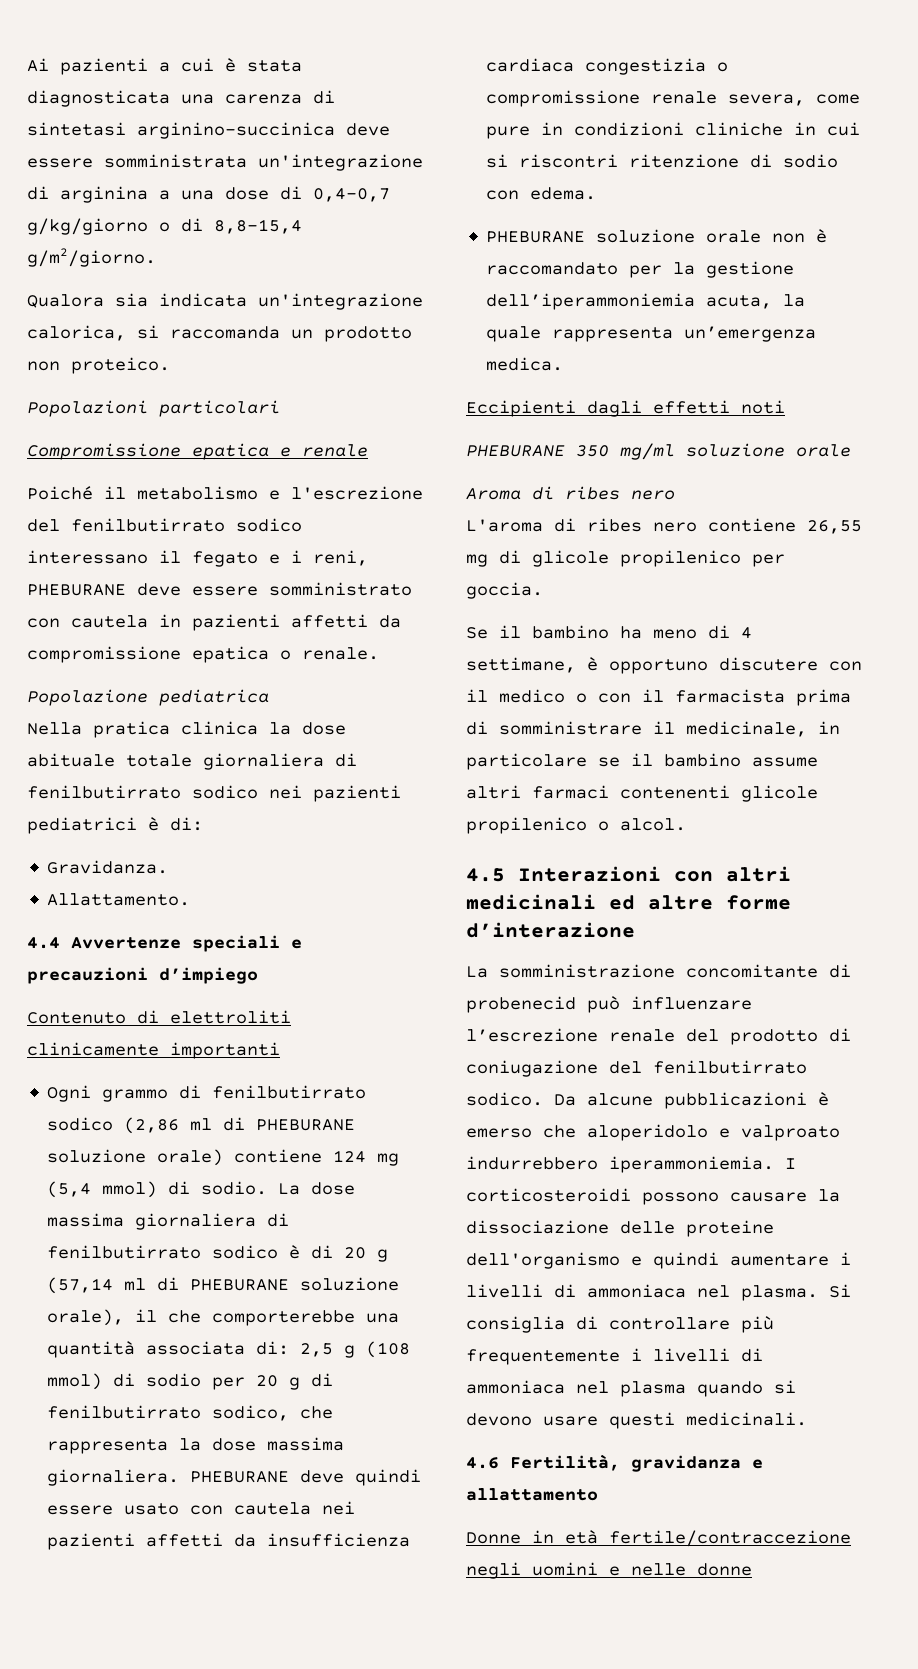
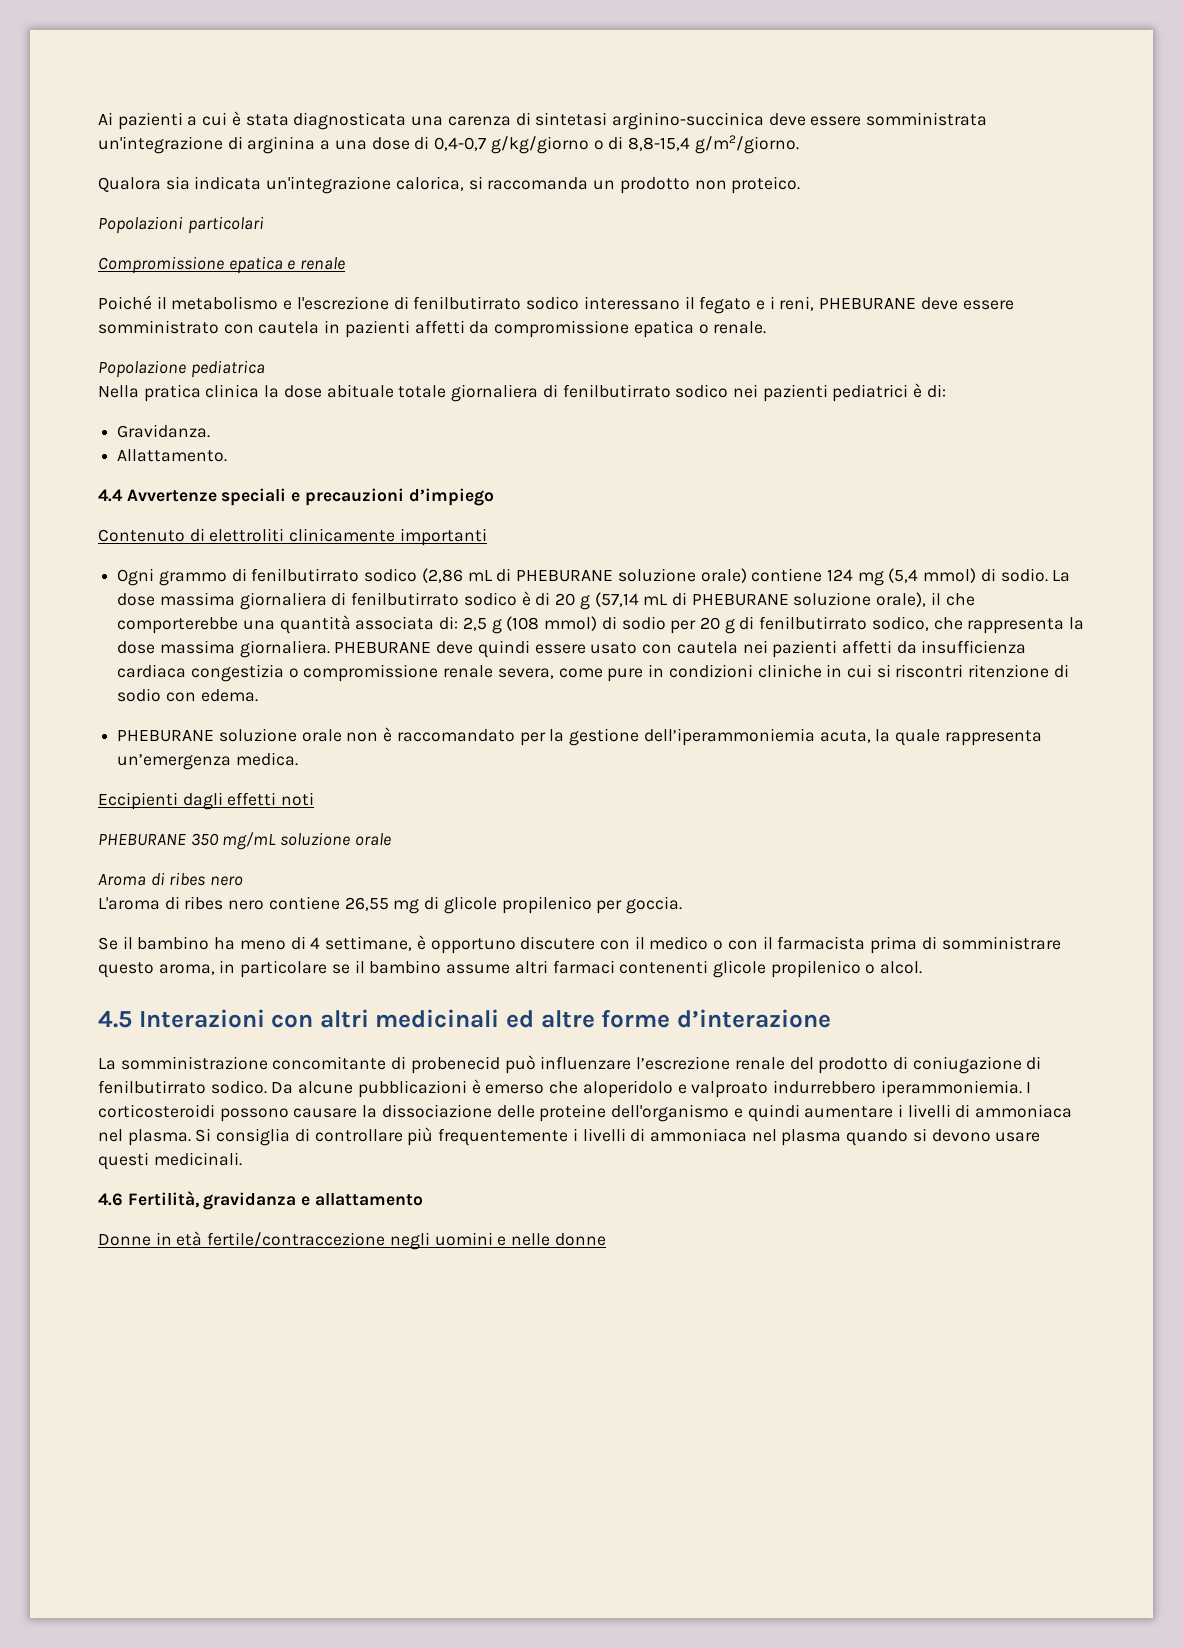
[27,519,60,532] del -> [393,296,409,310] di
[190,1118,213,1131] ml -> [467,570,493,581] mL
[124,1278,147,1291] ml -> [643,594,669,605] mL
[620,443,675,460] mg/ml -> [222,832,277,850] mg/mL
[653,721,807,737] il medicinale, -> [98,962,215,978] questo aroma,
[609,1061,642,1074] del -> [1026,1056,1042,1070] di

